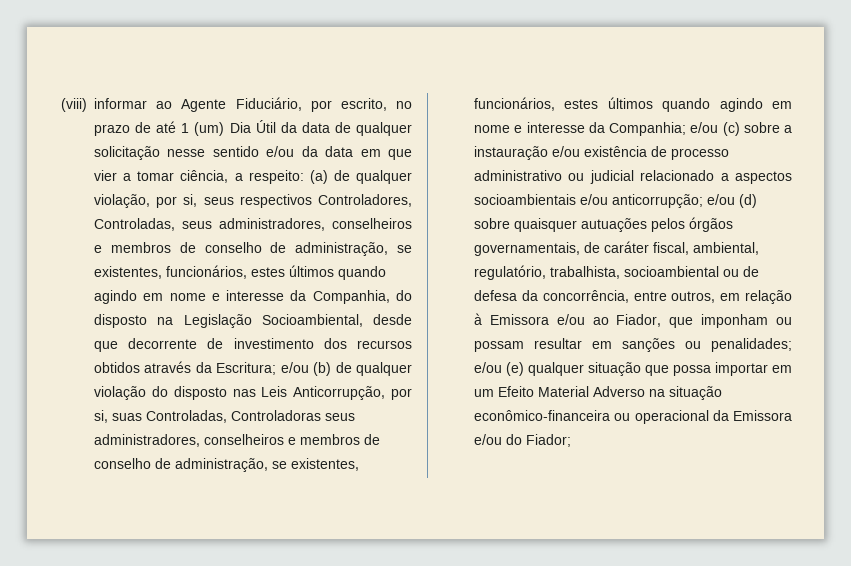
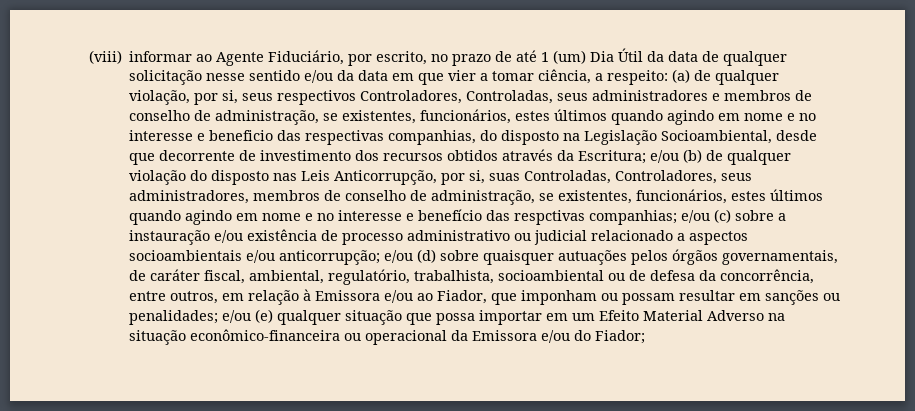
[219,218,412,231] administradores, conselheiros -> [592,90,709,101] administradores
[226,290,390,304] interesse da Companhia, -> [799,113,817,121] [129,130,477,145] no interesse e beneficio das respectivas companhias,
[231,410,355,421] [94,434,296,447] Controladoras seus administradores, conselheiros e -> [615,170,753,184] [129,190,250,204] Controladores, seus administradores,
[526,122,686,136] interesse da Companhia; -> [317,209,678,225] no interesse e benefício das respctivas companhias;

